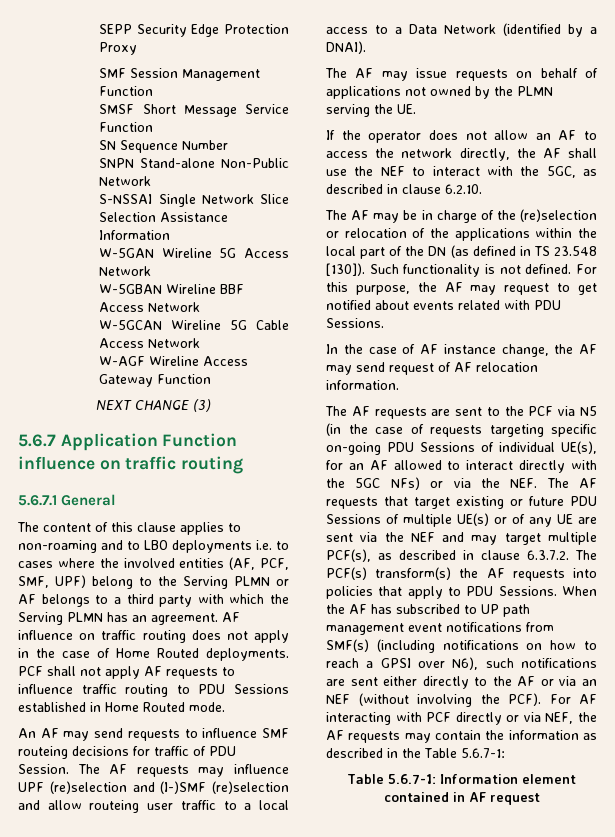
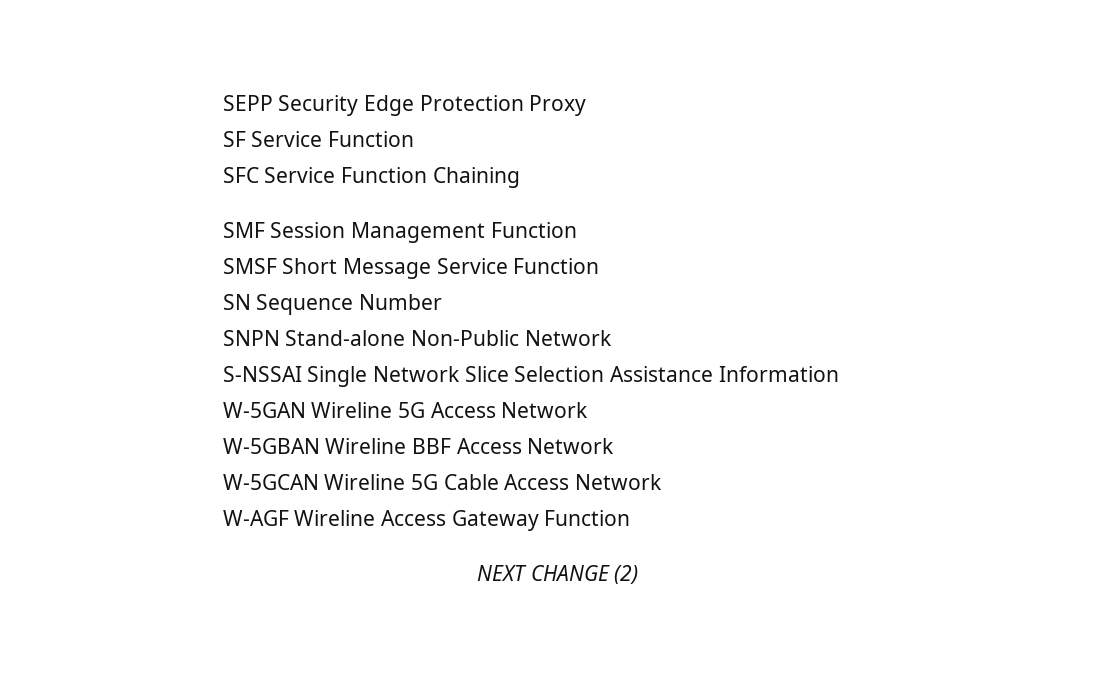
(138, 48) none -> [222,131,415,147] [222,167,520,188] // SF Service Function // SFC Service Function Chaining
[193,399,211,412] [18,433,238,451] [18,456,244,474] [18,494,117,506] [17,522,241,535] [18,540,289,553] [18,557,289,570] [18,575,289,589] [18,594,289,607] [18,612,240,625] [18,630,289,643] [18,648,289,661] [18,666,235,679] [18,684,289,697] [18,702,225,712] [18,728,289,741] [18,746,236,759] [18,764,289,777] [18,781,289,794] [18,800,289,813] [326,23,597,37] [326,41,366,54] [325,68,598,81] [326,86,553,99] [326,104,416,117] [326,130,597,143] [326,148,597,161] [326,166,597,178] [326,184,482,194] [325,209,597,223] [326,228,597,241] [326,245,597,259] [326,263,597,277] [326,282,597,295] [326,300,561,310] [326,318,384,328] [326,344,597,357] [326,362,538,375] [326,380,399,390] [325,406,597,419] [326,423,597,437] [326,441,597,455] [326,460,597,473] [326,477,597,490] [326,496,597,509] [326,513,597,527] [326,532,597,545] [326,549,597,562] [326,567,597,581] [326,586,597,599] [326,604,530,617] [326,622,554,635] [326,639,597,653] [326,657,597,670] [326,676,597,689] [326,693,597,707] [326,712,597,725] [326,730,597,743] [326,748,505,758] [347,774,576,784] [383,792,540,805] (3) // 5.6.7 Application Function influence on traffic routing // 5.6.7.1 General // The content of this clause applies to non-roaming and to LBO deployments i.e. to cases where the involved entities (AF, PCF, SMF, UPF) belong to the Serving PLMN or AF belongs to a third party with which the Serving PLMN has an agreement. AF influence on traffic routing does not apply in the case of Home Routed deployments. PCF shall not apply AF requests to influence traffic routing to PDU Sessions established in Home Routed mode. // An AF may send requests to influence SMF routeing decisions for traffic of PDU Session. The AF requests may influence UPF (re)selection and (I-)SMF (re)selection and allow routeing user traffic to a local access to a Data Network (identified by a DNAI). // The AF may issue requests on behalf of applications not owned by the PLMN serving the UE. // If the operator does not allow an AF to access the network directly, the AF shall use the NEF to interact with the 5GC, as described in clause 6.2.10. // The AF may be in charge of the (re)selection or relocation of the applications within the local part of the DN (as defined in TS 23.548 [130]). Such functionality is not defined. For this purpose, the AF may request to get notified about events related with PDU Sessions. // In the case of AF instance change, the AF may send request of AF relocation information. // The AF requests are sent to the PCF via N5 (in the case of requests targeting specific on-going PDU Sessions of individual UE(s), for an AF allowed to interact directly with the 5GC NFs) or via the NEF. The AF requests that target existing or future PDU Sessions of multiple UE(s) or of any UE are sent via the NEF and may target multiple PCF(s), as described in clause 6.3.7.2. The PCF(s) transform(s) the AF requests into policies that apply to PDU Sessions. When the AF has subscribed to UP path management event notifications from SMF(s) (including notifications on how to reach a GPSI over N6), such notifications are sent either directly to the AF or via an NEF (without involving the PCF). For AF interacting with PCF directly or via NEF, the AF requests may contain the information as described in the Table 5.6.7-1: // Table 5.6.7-1: Information element contained in AF request -> [614,565,639,584] (2)

